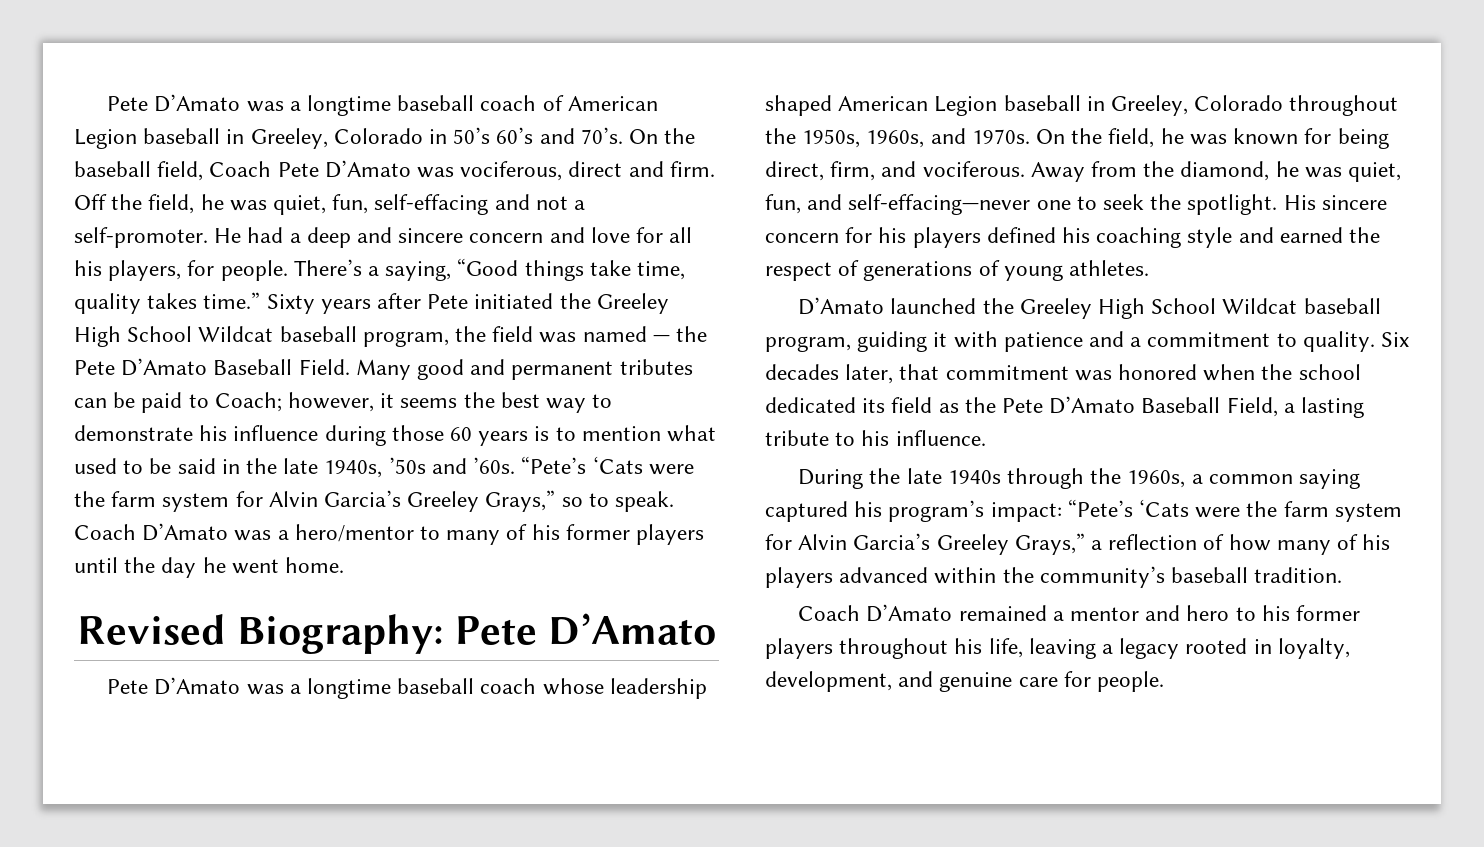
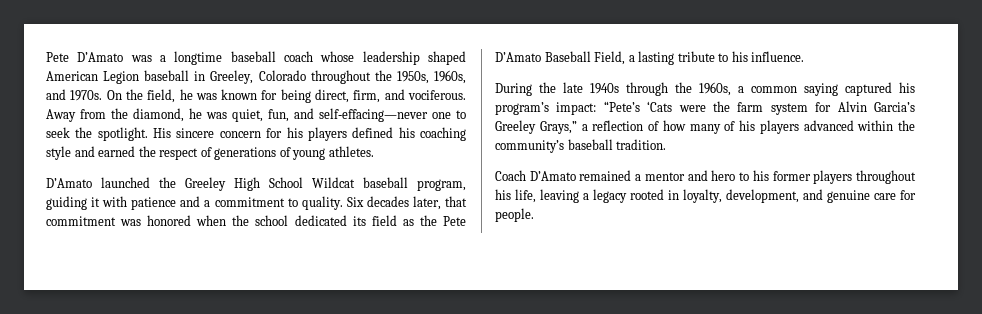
[107,94,658,116] [74,127,696,149] [74,160,715,181] [74,194,586,215] [74,227,693,248] [74,258,686,281] [74,292,669,314] [74,326,708,347] [74,358,693,380] [74,392,613,413] [74,425,717,446] [74,456,694,478] [74,490,675,512] [74,523,705,545] [74,557,345,578] [76,613,717,654] [107,677,537,699] Pete D’Amato was a longtime baseball coach of American Legion baseball in Greeley, Colorado in 50’s 60’s and 70’s. On the baseball field, Coach Pete D’Amato was vociferous, direct and firm. Off the field, he was quiet, fun, self-effacing and not a self-promoter. He had a deep and sincere concern and love for all his players, for people. There’s a saying, “Good things take time, quality takes time.” Sixty years after Pete initiated the Greeley High School Wildcat baseball program, the field was named — the Pete D’Amato Baseball Field. Many good and permanent tributes can be paid to Coach; however, it seems the best way to demonstrate his influence during those 60 years is to mention what used to be said in the late 1940s, ’50s and ’60s. “Pete’s ‘Cats were the farm system for Alvin Garcia’s Greeley Grays,” so to speak. Coach D’Amato was a hero/mentor to many of his former players until the day he went home. // Revised Biography: Pete D’Amato // Pete D’Amato was a longtime baseball coach -> [46,51,314,65] Pete D’Amato was a longtime baseball coach

